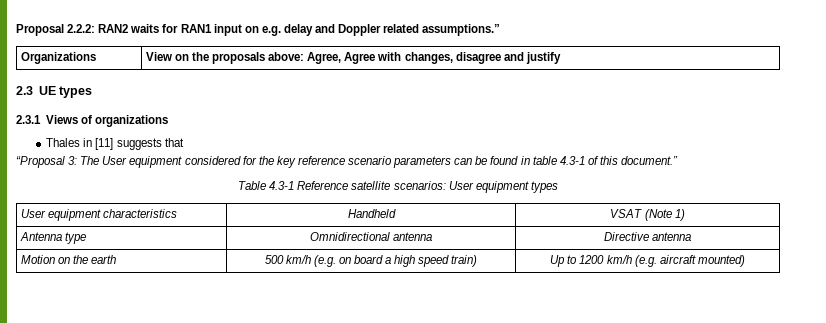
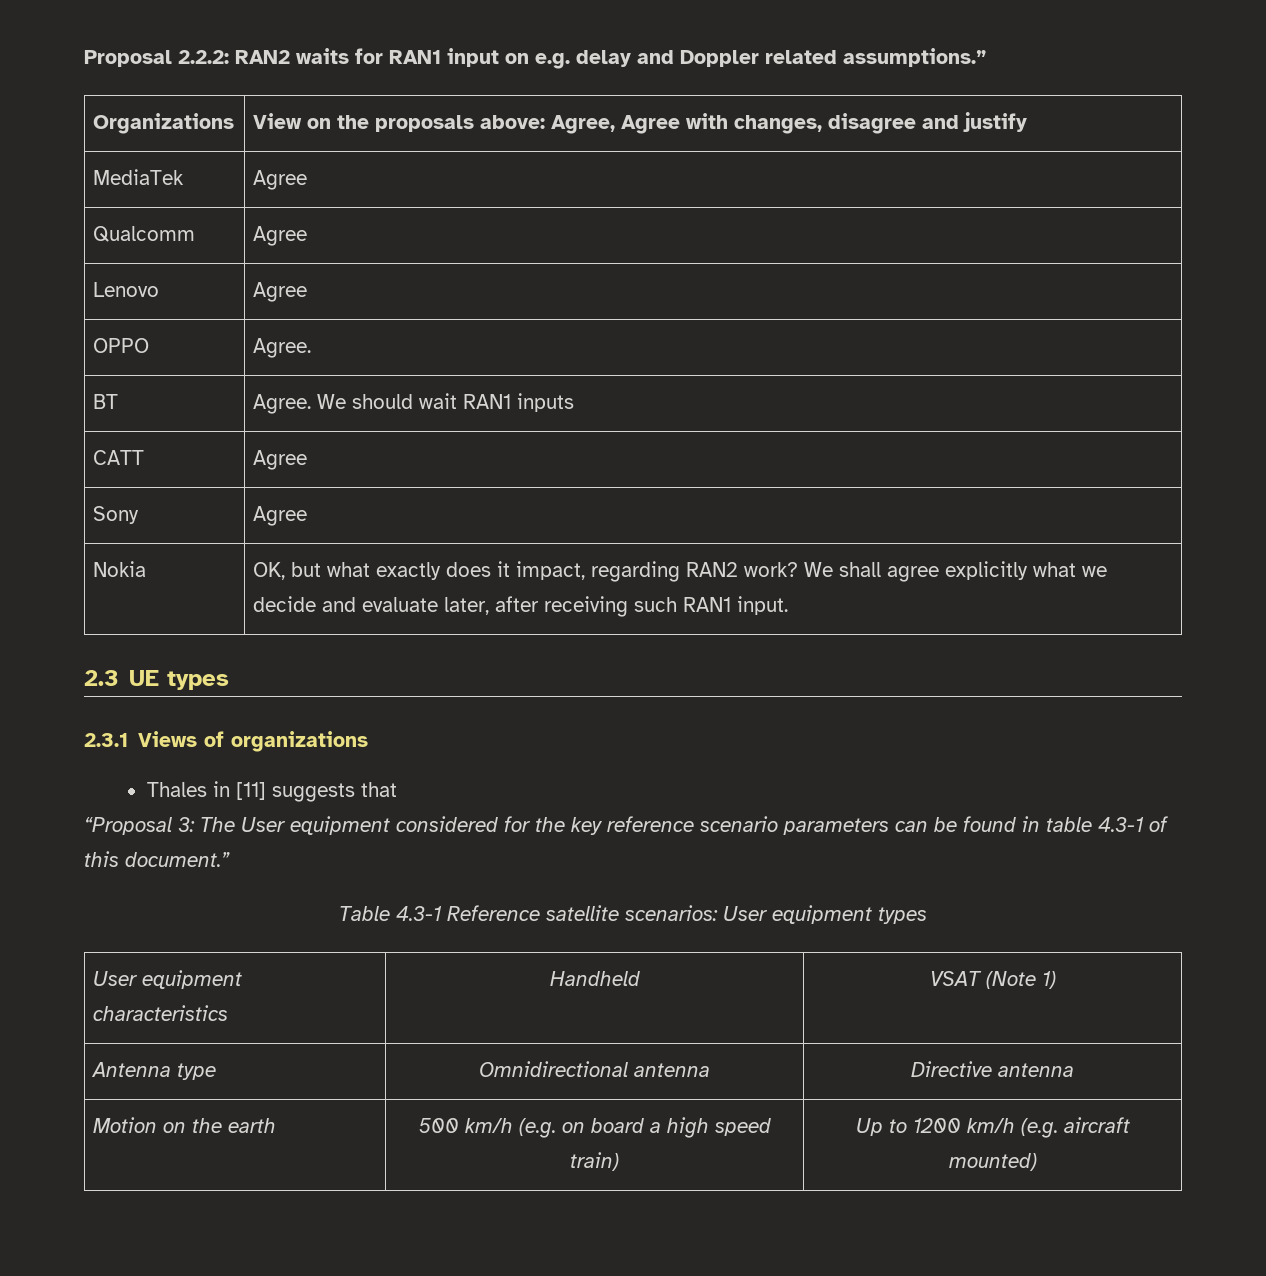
(561, 58) none -> [93,169,185,185] [253,170,308,190] [93,226,196,242] [253,226,308,246] [93,282,160,297] [253,282,308,302] [93,338,150,353] [253,338,312,358] [93,394,119,409] [253,393,575,414] [93,450,145,465] [253,450,308,470] [93,506,140,524] [253,506,308,526] [93,561,147,577] [253,561,1108,582] [253,596,789,617] // MediaTek | Agree // Qualcomm | Agree // Lenovo | Agree // OPPO | Agree. // BT | Agree. We should wait RAN1 inputs // CATT | Agree // Sony | Agree // Nokia | OK, but what exactly does it impact, regarding RAN2 work? We shall agree explicitly what we decide and evaluate later, after receiving such RAN1 input.

